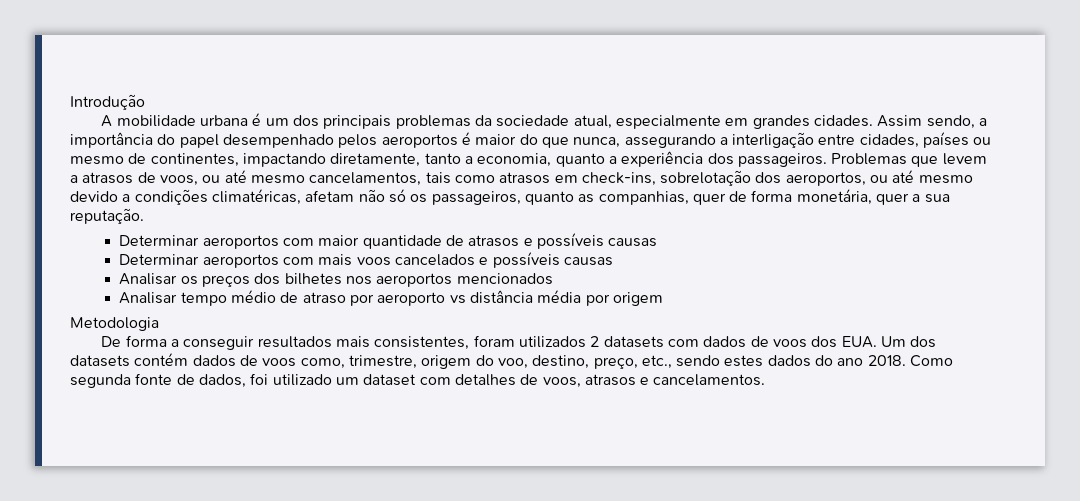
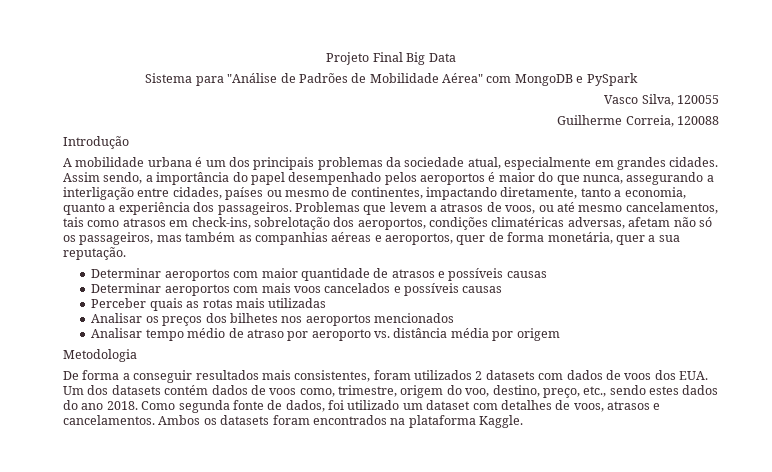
(70, 102) none -> [326,52,456,65] [145,73,638,86] [604,94,719,106] [557,115,719,127] Projeto Final Big Data // Sistema para "Análise de Padrões de Mobilidade Aérea" com MongoDB e PySpark // Vasco Silva, 120055 // Guilherme Correia, 120088 //
[870,170,973,184] [70,189,301,205] ou até mesmo devido a condições climatéricas, -> [429,217,625,230] condições climatéricas adversas,
[524,191,689,205] quanto as companhias, -> [156,232,453,245] mas também as companhias aéreas e aeroportos,
(613, 261) none -> [91,298,327,311] // Perceber quais as rotas mais utilizadas
[449,295,466,304] vs -> [374,331,391,338] vs.
(766, 380) none -> [158,415,523,428] Ambos os datasets foram encontrados na plataforma Kaggle.

